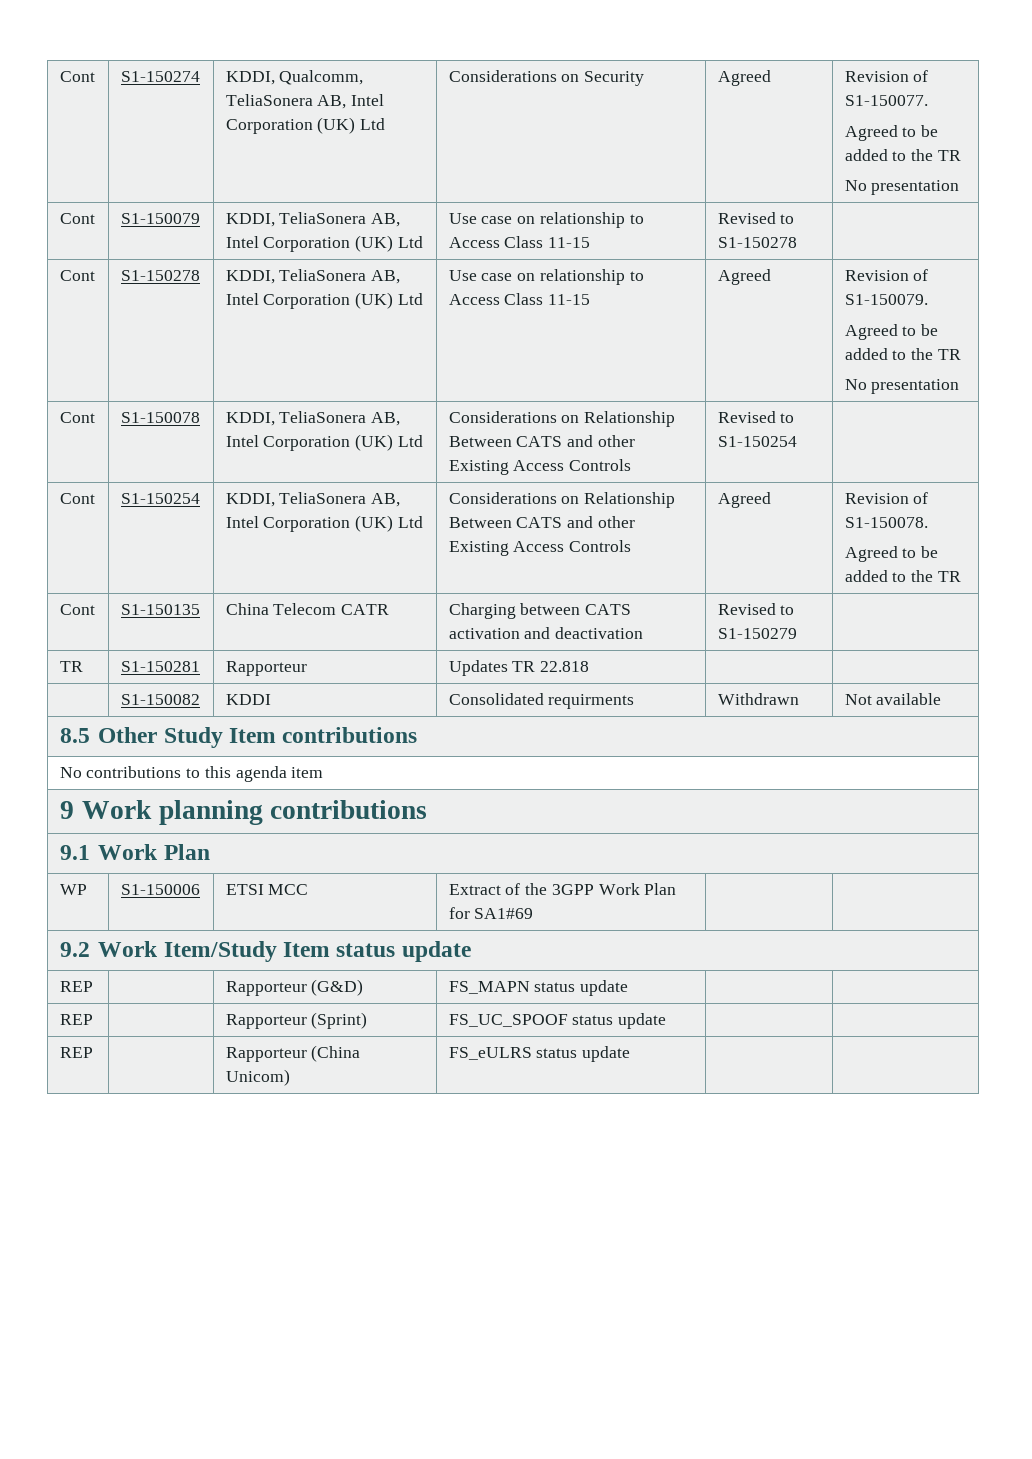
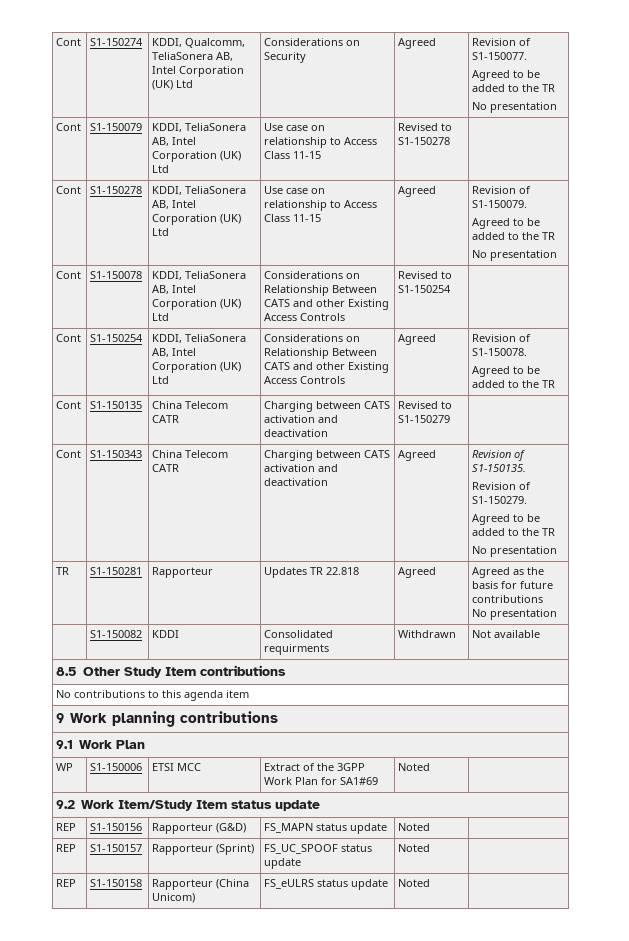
(797, 633) none -> [56,450,82,458] [90,450,143,458] [152,450,229,458] [152,464,180,472] [264,450,391,461] [264,464,339,472] [264,478,329,486] [398,450,437,461] [472,450,526,461] [472,464,527,472] [472,482,532,490] [472,496,528,504] [472,514,541,525] [472,528,556,536] [472,546,558,557] // Cont | S1-150343 | China Telecom CATR | Charging between CATS activation and deactivation | Agreed | Revision of S1-150135. // Revision of S1-150279. // Agreed to be added to the TR // No presentation
(590, 666) | -> [398,567,437,578] [472,567,545,578] [472,581,554,589] [472,595,544,603] [472,609,558,620] Agreed | Agreed as the basis for future contributions // No presentation
(534, 913) none -> [398,763,431,771] Noted
(93, 986) none -> [90,823,143,831] S1-150156
[59,1014,93,1025] | // REP | -> [398,823,431,831] [56,844,77,852] [90,844,143,852] Noted | // REP | S1-150157
[59,1047,93,1058] | // REP | -> [398,844,431,852] [56,879,77,887] [90,879,143,887] Noted | // REP | S1-150158
(631, 1054) none -> [398,879,431,887] Noted

